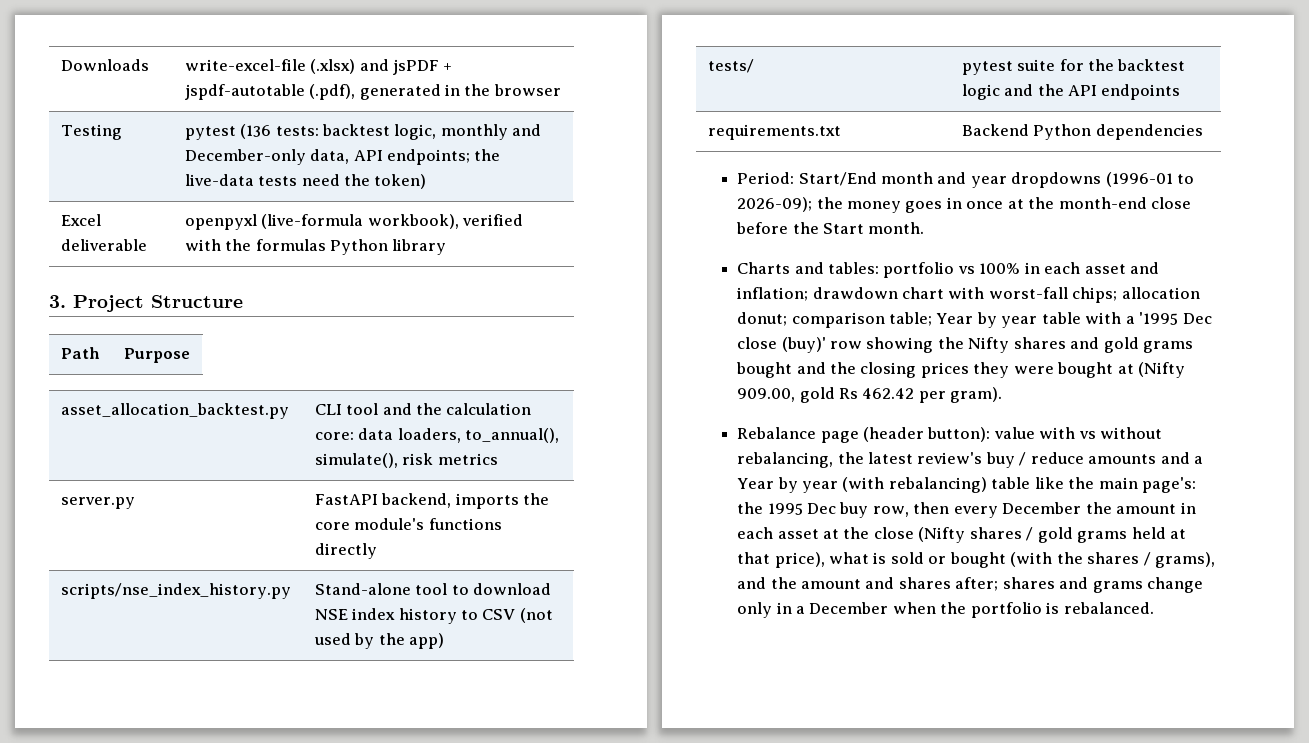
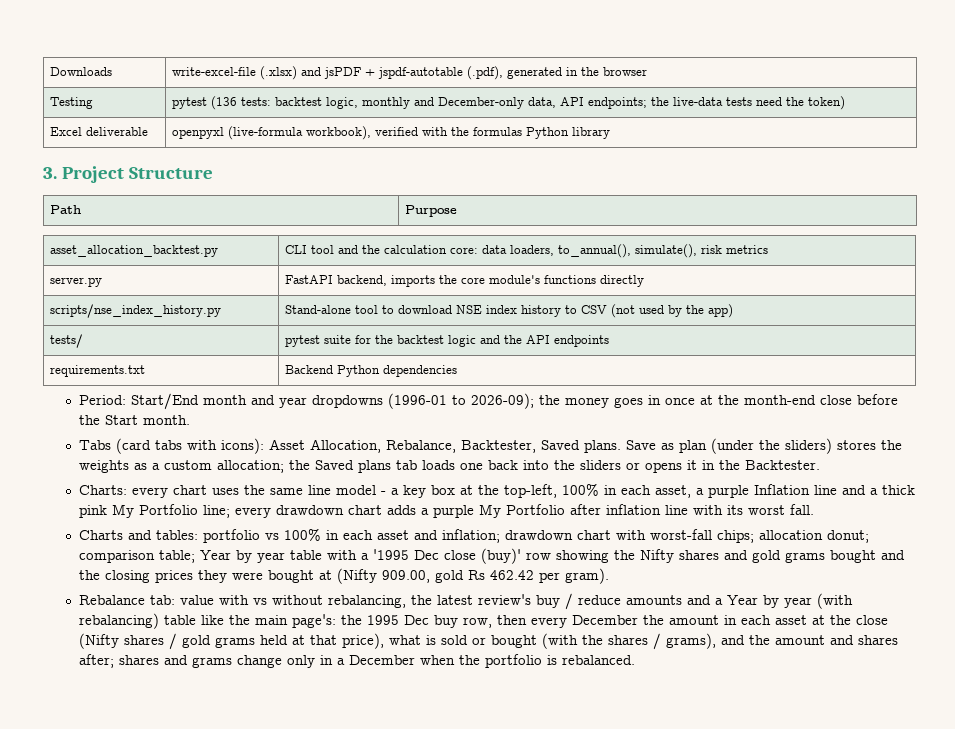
(925, 228) none -> [78,438,902,454] [78,460,820,473] [78,483,915,498] [78,504,814,518] // Tabs (card tabs with icons): Asset Allocation, Rebalance, Backtester, Saved plans. Save as plan (under the sliders) stores the weights as a custom allocation; the Saved plans tab loads one back into the sliders or opens it in the Backtester. // Charts: every chart uses the same line model - a key box at the top-left, 100% in each asset, a purple Inflation line and a thick pink My Portfolio line; every drawdown chart adds a purple My Portfolio after inflation line with its worst fall.
[820,427,991,443] page (header button): -> [149,595,175,605] tab:

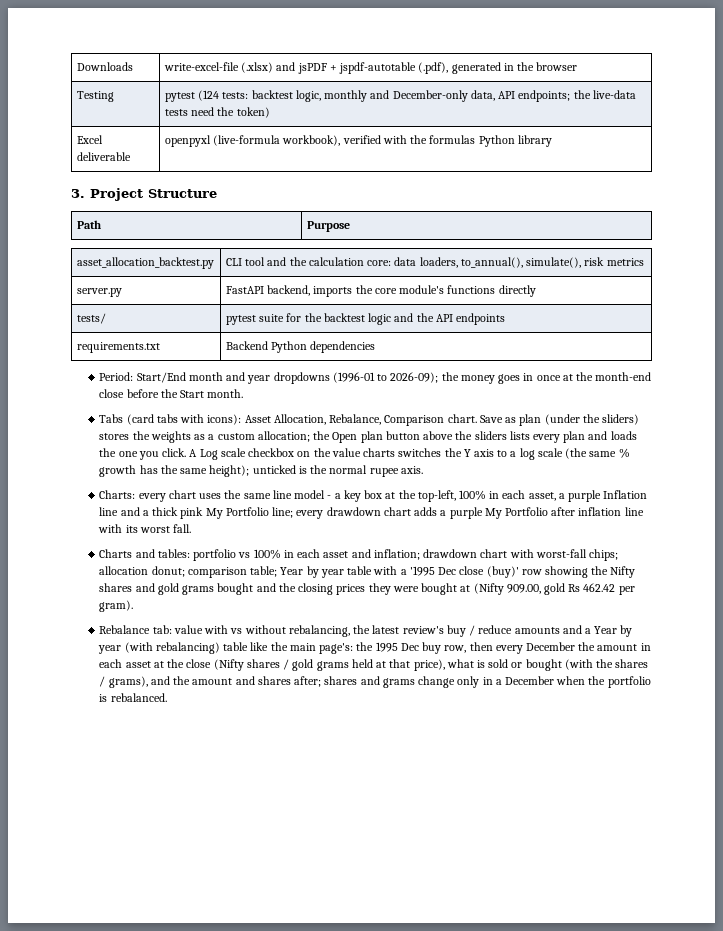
[211,96,238,110] (136 -> [198,90,220,101] (124
[50,304,222,318] [285,304,734,318] // scripts/nse_index_history.py | Stand-alone tool to download NSE index history to CSV (not used by the app) -> (536, 291) none
[460,440,621,453] Backtester, Saved plans. -> [384,414,477,426] Comparison chart.
[314,460,820,473] Saved plans tab loads one back into the sliders or opens it in the Backtester. -> [332,431,637,443] [99,448,630,460] [99,465,423,477] Open plan button above the sliders lists every plan and loads the one you click. A Log scale checkbox on the value charts switches the Y axis to a log scale (the same % growth has the same height); unticked is the normal rupee axis.

